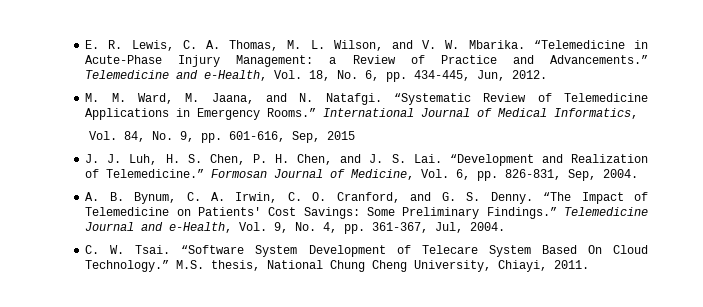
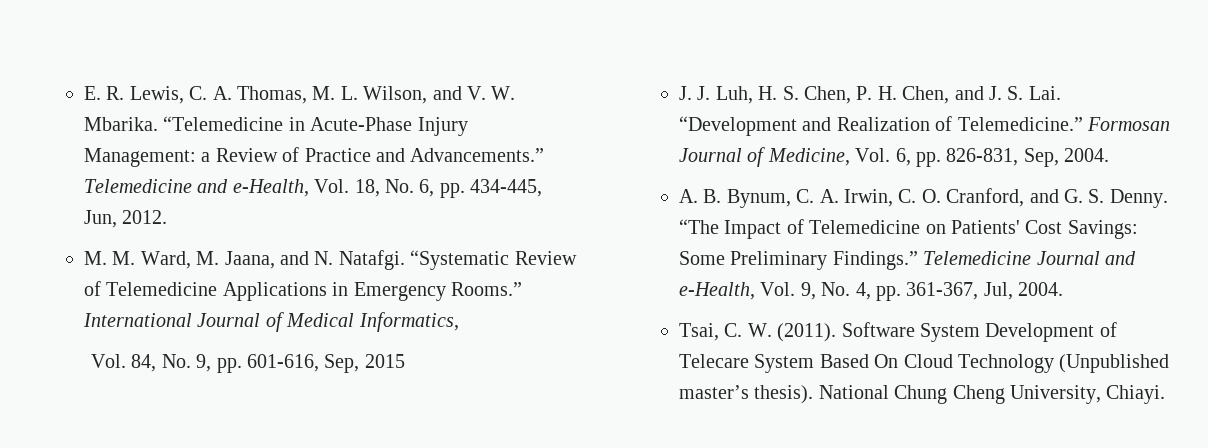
(506, 226) none -> [679,323,720,341] Tsai,
[135,245,245,254] Tsai. “Software -> [777,322,915,342] (2011). Software
[85,260,261,272] Technology.” M.S. thesis, -> [958,354,1170,373] [679,385,814,404] Technology (Unpublished master’s thesis).
[498,260,590,272] Chiayi, 2011. -> [1106,385,1166,404] Chiayi.

